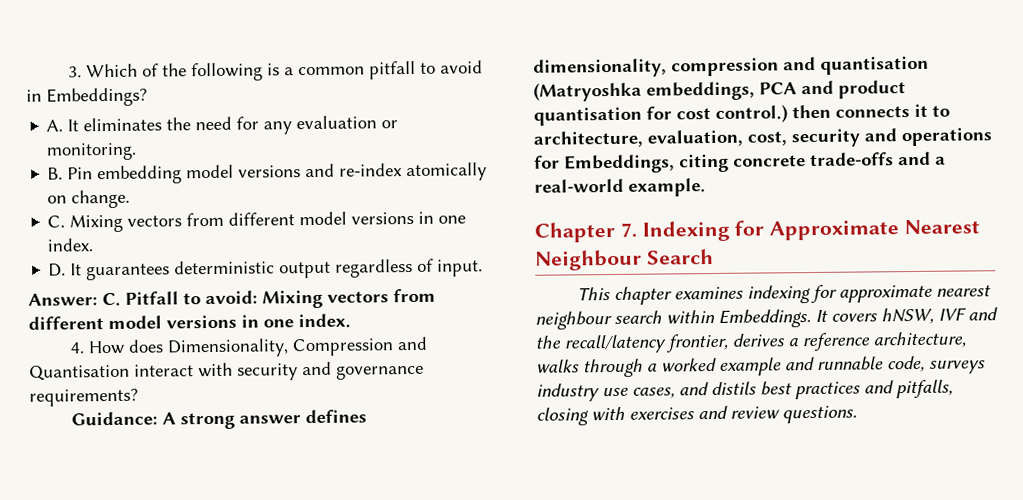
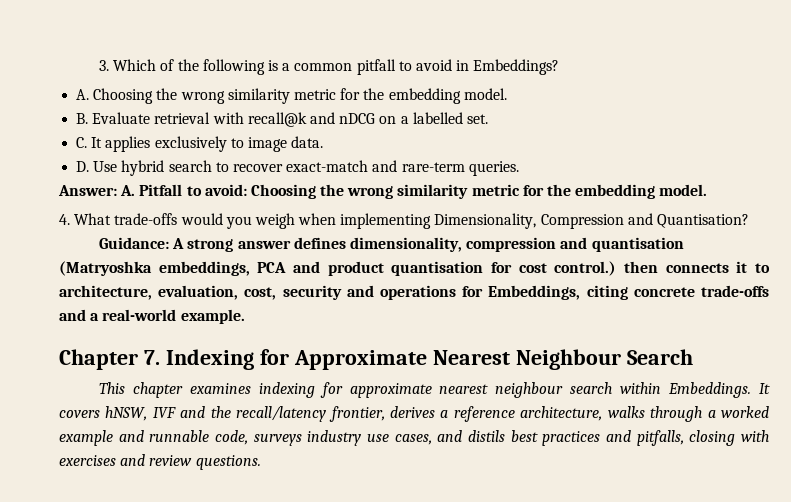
[67,115,399,135] [46,142,138,161] [47,162,488,185] [47,189,131,209] [47,211,467,233] [47,238,94,252] [48,258,484,281] It eliminates the need for any evaluation or monitoring. // B. Pin embedding model versions and re-index atomically on change. // C. Mixing vectors from different model versions in one index. // D. It guarantees deterministic output regardless of input. -> [93,88,507,104] [76,112,488,127] [76,136,324,152] [76,160,519,176] Choosing the wrong similarity metric for the embedding model. // B. Evaluate retrieval with recall@k and nDCG on a labelled set. // C. It applies exclusively to image data. // D. Use hybrid search to recover exact-match and rare-term queries.
[102,292,121,307] C. -> [120,185,136,196] A.
[262,288,436,309] [28,313,351,330] [70,336,428,358] [29,361,424,381] [29,388,139,407] Mixing vectors from different model versions in one index. // 4. How does Dimensionality, Compression and Quantisation interact with security and governance requirements? -> [250,184,708,199] [59,213,750,229] Choosing the wrong similarity metric for the embedding model. // 4. What trade-offs would you weigh when implementing Dimensionality, Compression and Quantisation?

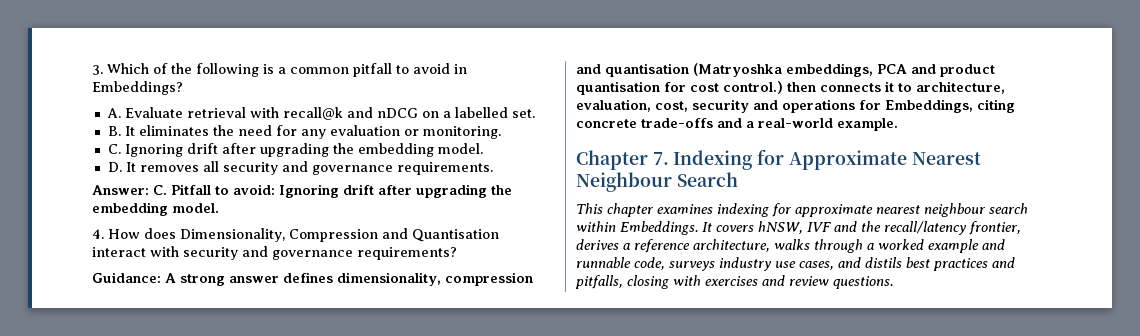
[93,88,507,104] [76,113,89,124] Choosing the wrong similarity metric for the embedding model. // B. -> (121, 113) none
[76,136,324,152] [76,160,519,176] C. It applies exclusively to image data. // D. Use hybrid search to recover exact-match and rare-term queries. -> [107,125,501,139] [107,143,483,157] [107,161,493,175] B. It eliminates the need for any evaluation or monitoring. // C. Ignoring drift after upgrading the embedding model. // D. It removes all security and governance requirements.
[120,185,136,196] A. -> [153,185,167,195] C.
[250,184,708,199] [59,213,750,229] Choosing the wrong similarity metric for the embedding model. // 4. What trade-offs would you weigh when implementing Dimensionality, Compression and Quantisation? -> [279,184,512,198] [92,202,219,216] [92,228,499,242] [92,246,457,260] Ignoring drift after upgrading the embedding model. // 4. How does Dimensionality, Compression and Quantisation interact with security and governance requirements?

